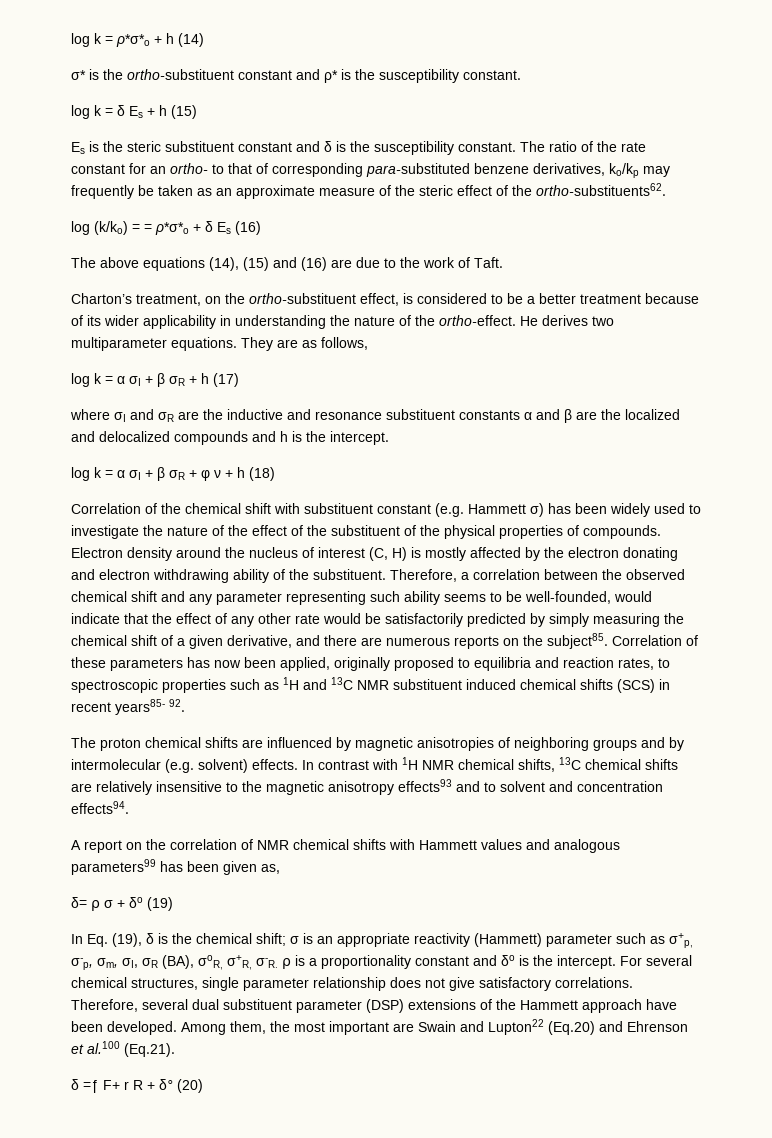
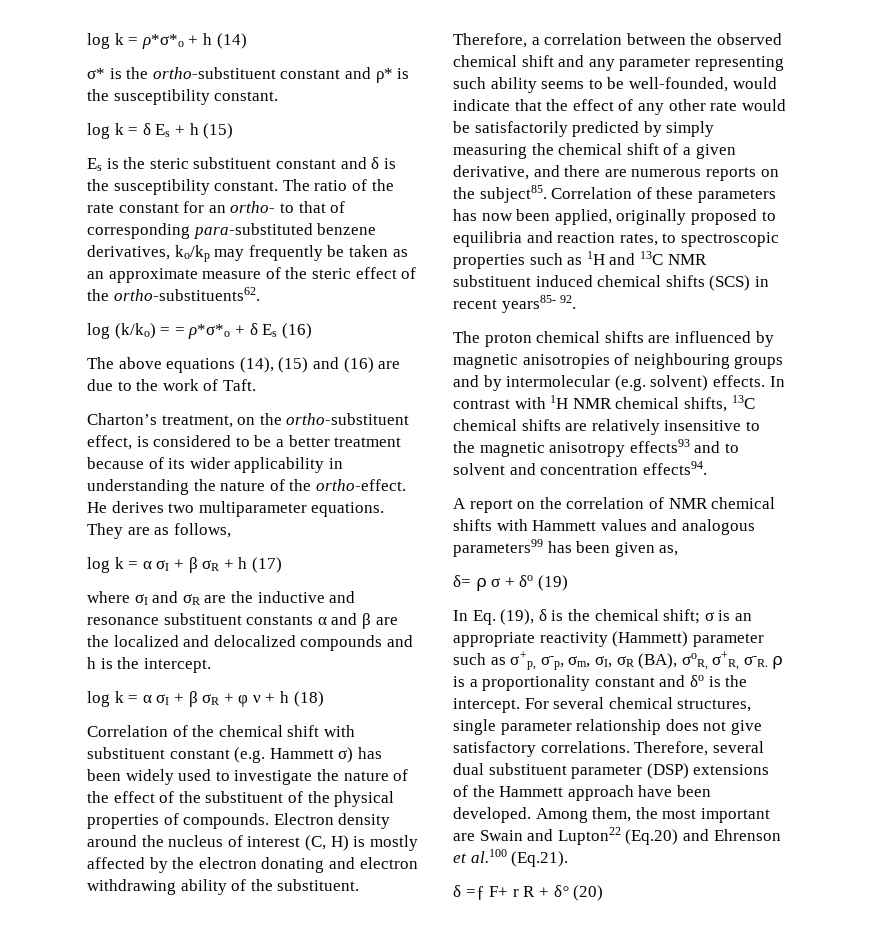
[514,737,589,751] neighboring -> [633,353,730,369] neighbouring

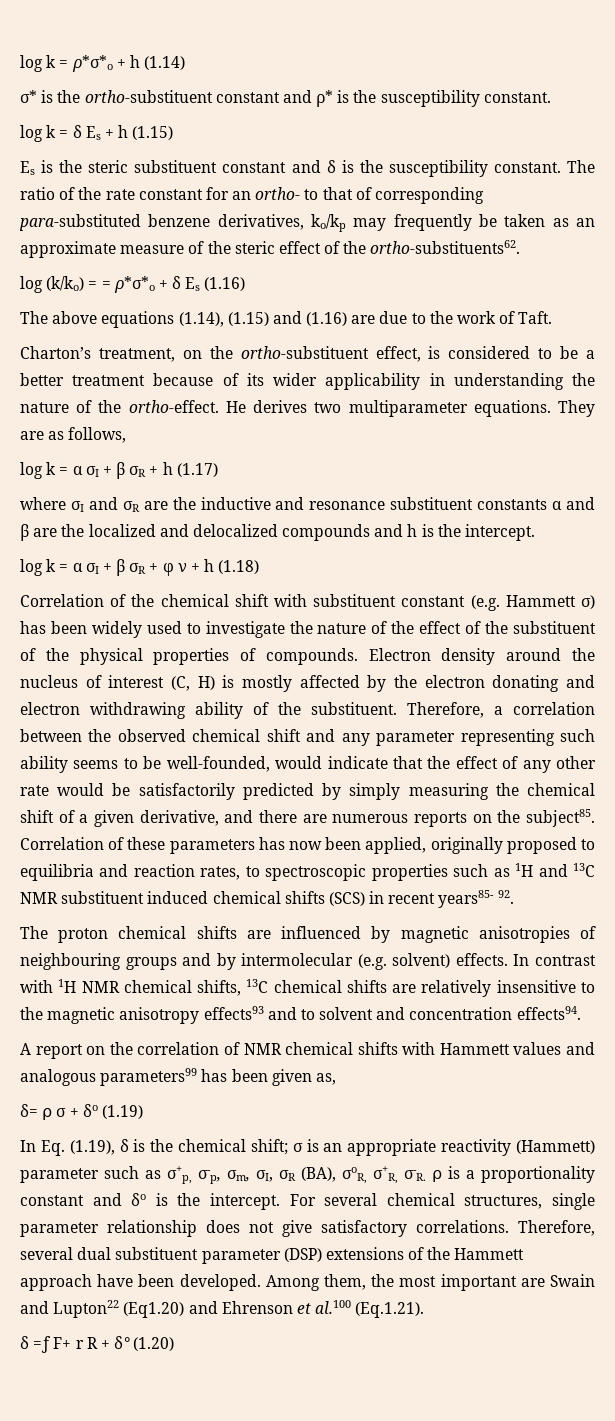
[216,33,247,49] (14) -> [144,56,186,70] (1.14)
[203,123,234,139] (15) -> [132,126,174,140] (1.15)
[281,323,312,339] (16) -> [204,277,246,291] (1.16)
[239,357,374,373] (14), (15) and (16) -> [178,311,348,327] (1.14), (1.15) and (1.16)
[251,557,282,573] (17) -> [176,463,218,477] (1.17)
[293,691,324,707] (18) -> [218,560,260,574] (1.18)
[537,575,568,591] (19) -> [101,1105,143,1119] (1.19)
[500,609,535,625] (19), -> [69,1140,115,1155] (1.19),
[625,829,679,845] (Eq.20) -> [123,1302,185,1318] (Eq1.20)
[511,851,569,867] (Eq.21). -> [355,1302,425,1318] (Eq.1.21).
[573,885,604,901] (20) -> [133,1337,175,1351] (1.20)

